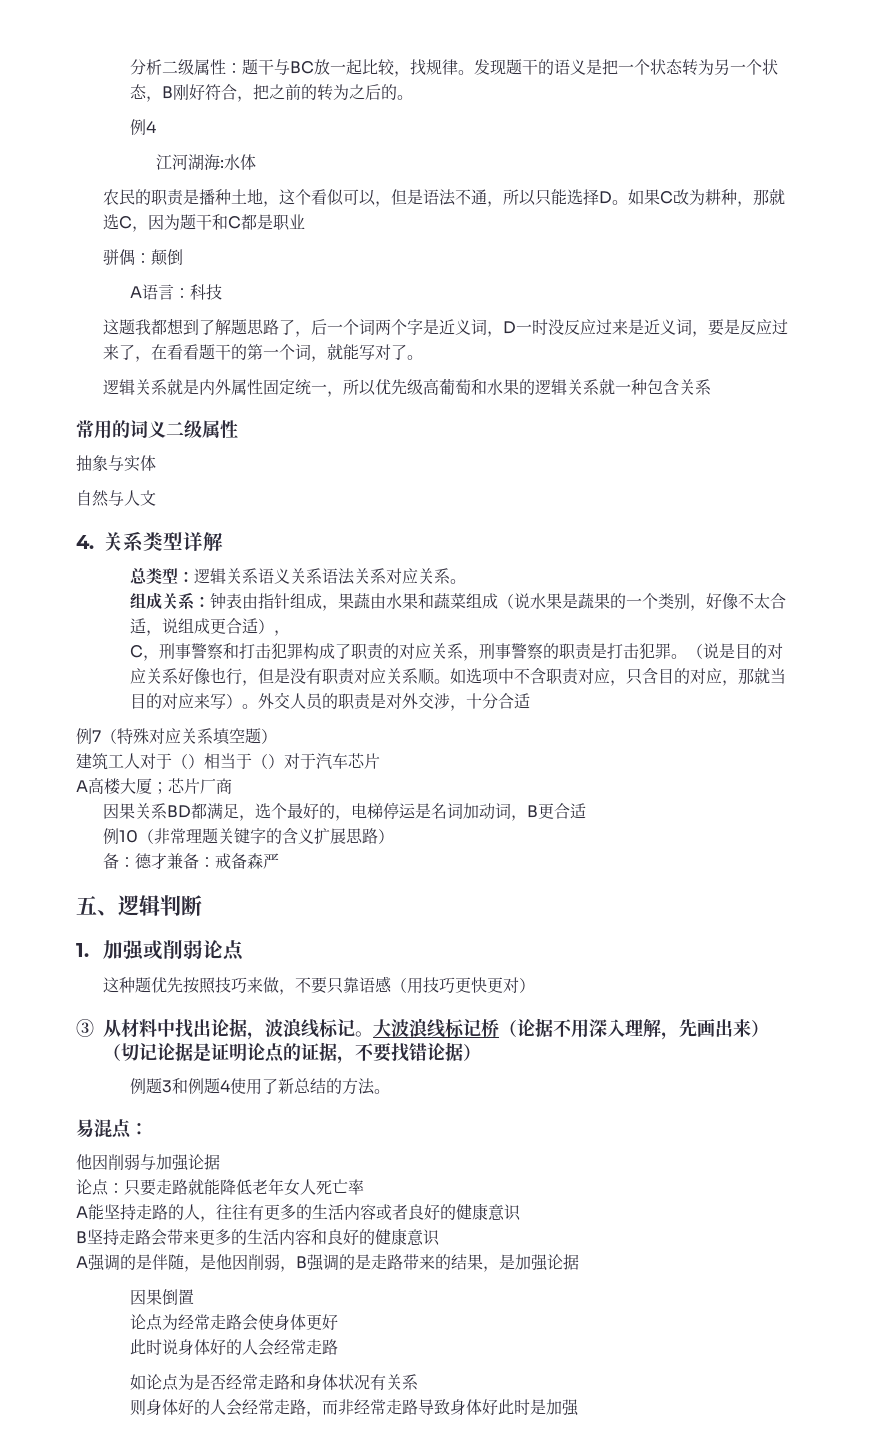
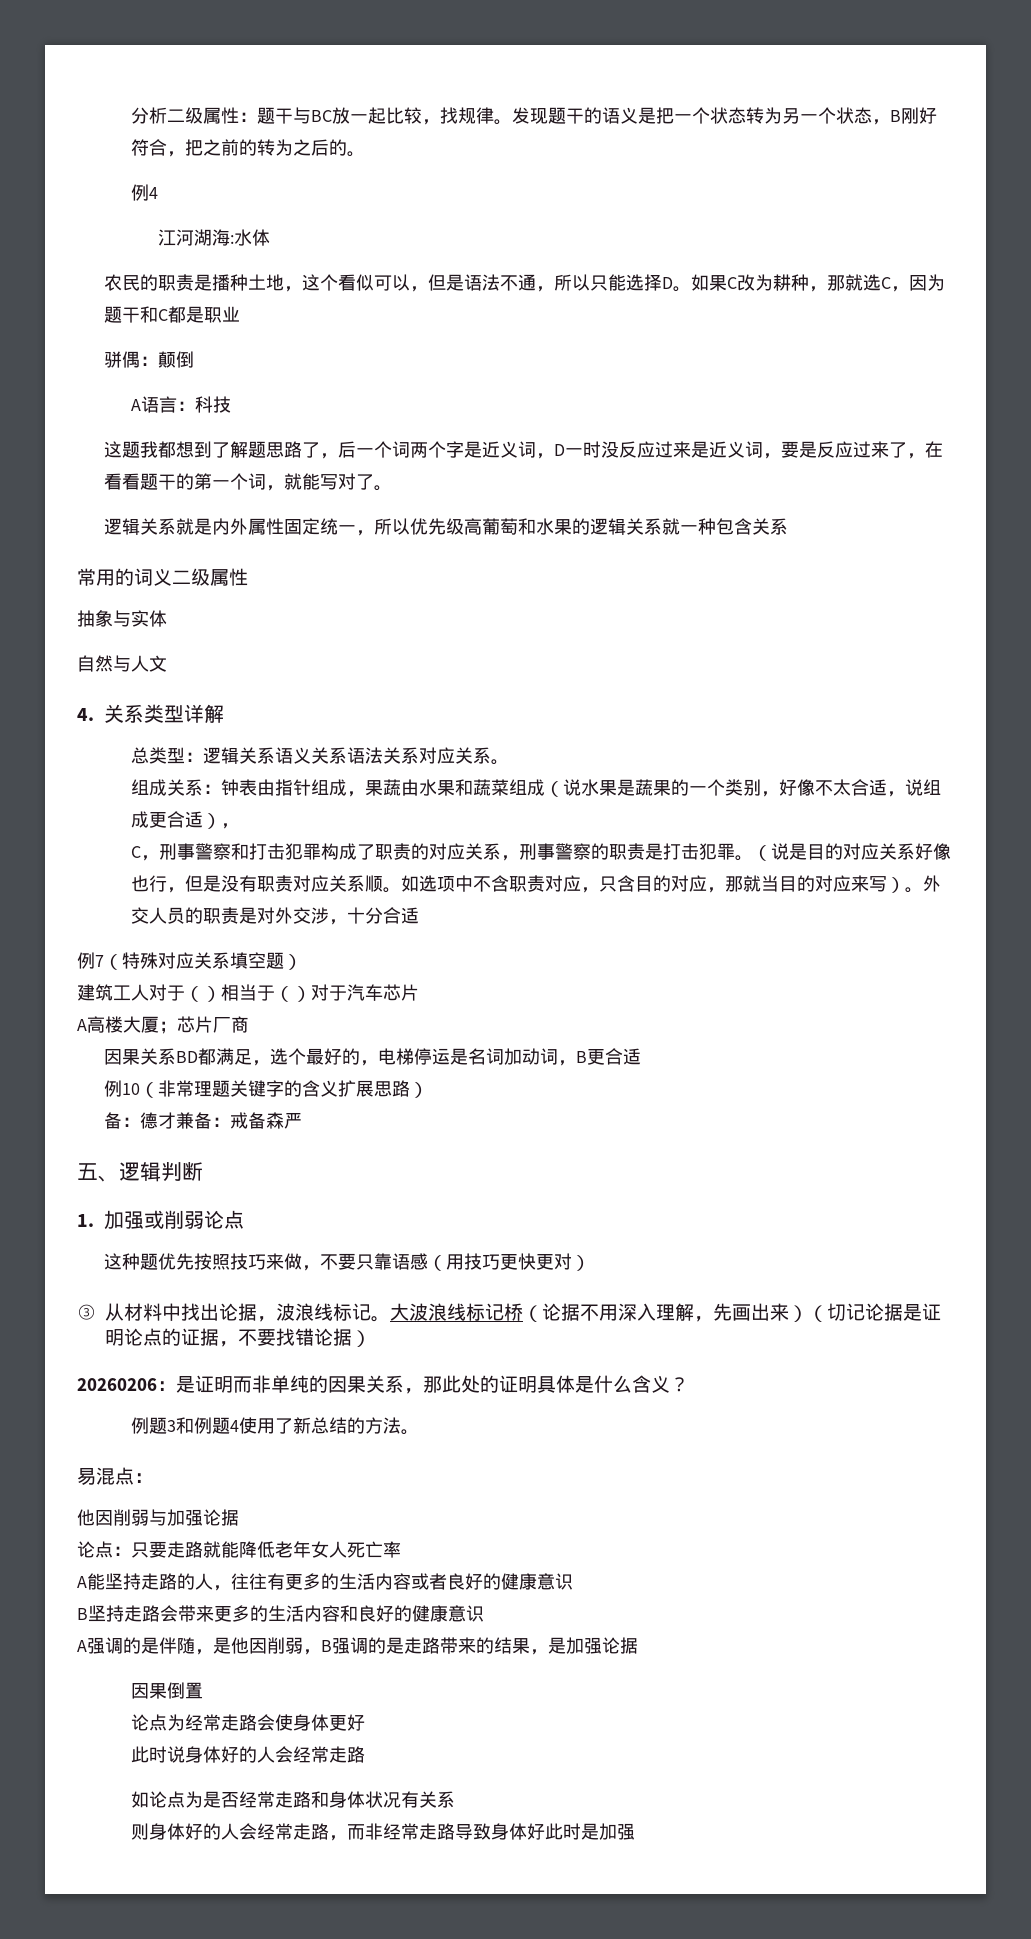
(481, 1052) none -> [77,1375,689,1394] // 20260206：是证明而非单纯的因果关系，那此处的证明具体是什么含义？

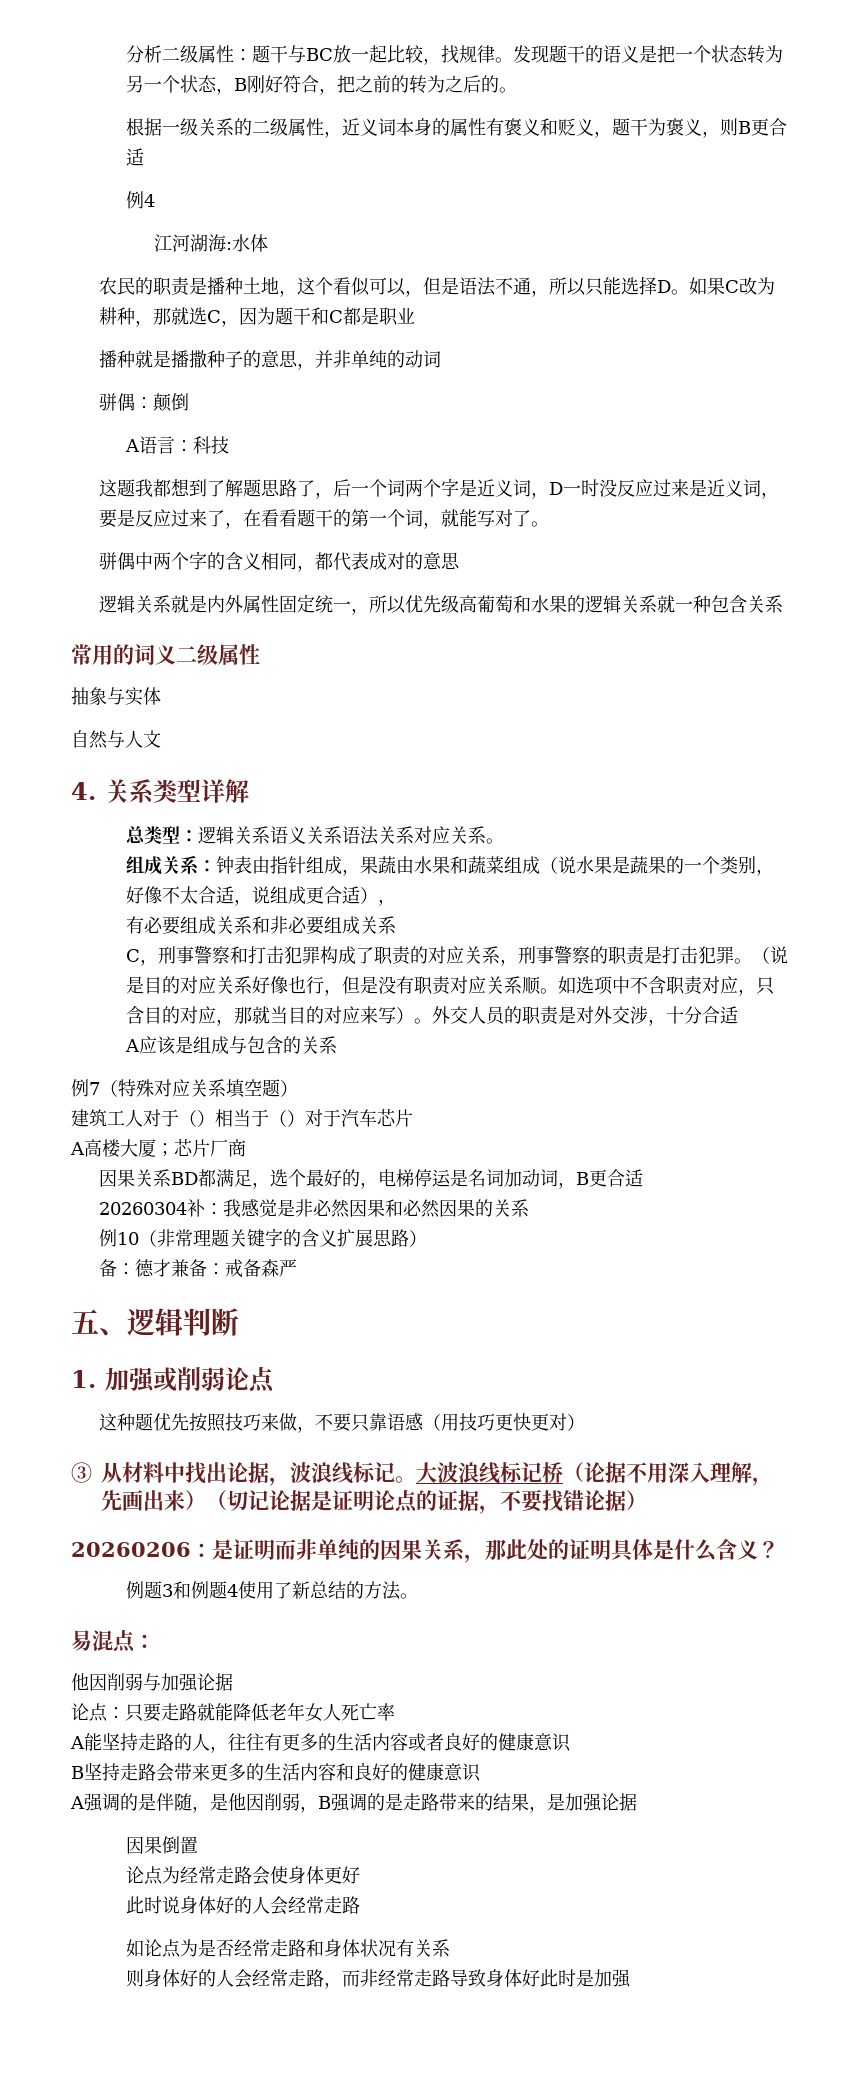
(366, 154) none -> [126,118,788,138] [126,148,145,166] // 根据一级关系的二级属性，近义词本身的属性有褒义和贬义，题干为褒义，则B更合适
(241, 314) none -> [98,350,441,370] // 播种就是播撒种子的意思，并非单纯的动词
(393, 488) none -> [98,551,460,572] // 骈偶中两个字的含义相同，都代表成对的意思
(240, 826) none -> [126,916,397,935] // 有必要组成关系和非必要组成关系
(420, 915) none -> [125,1036,338,1055] // A应该是组成与包含的关系
(642, 1056) none -> [98,1199,529,1218] // 20260304补：我感觉是非必然因果和必然因果的关系

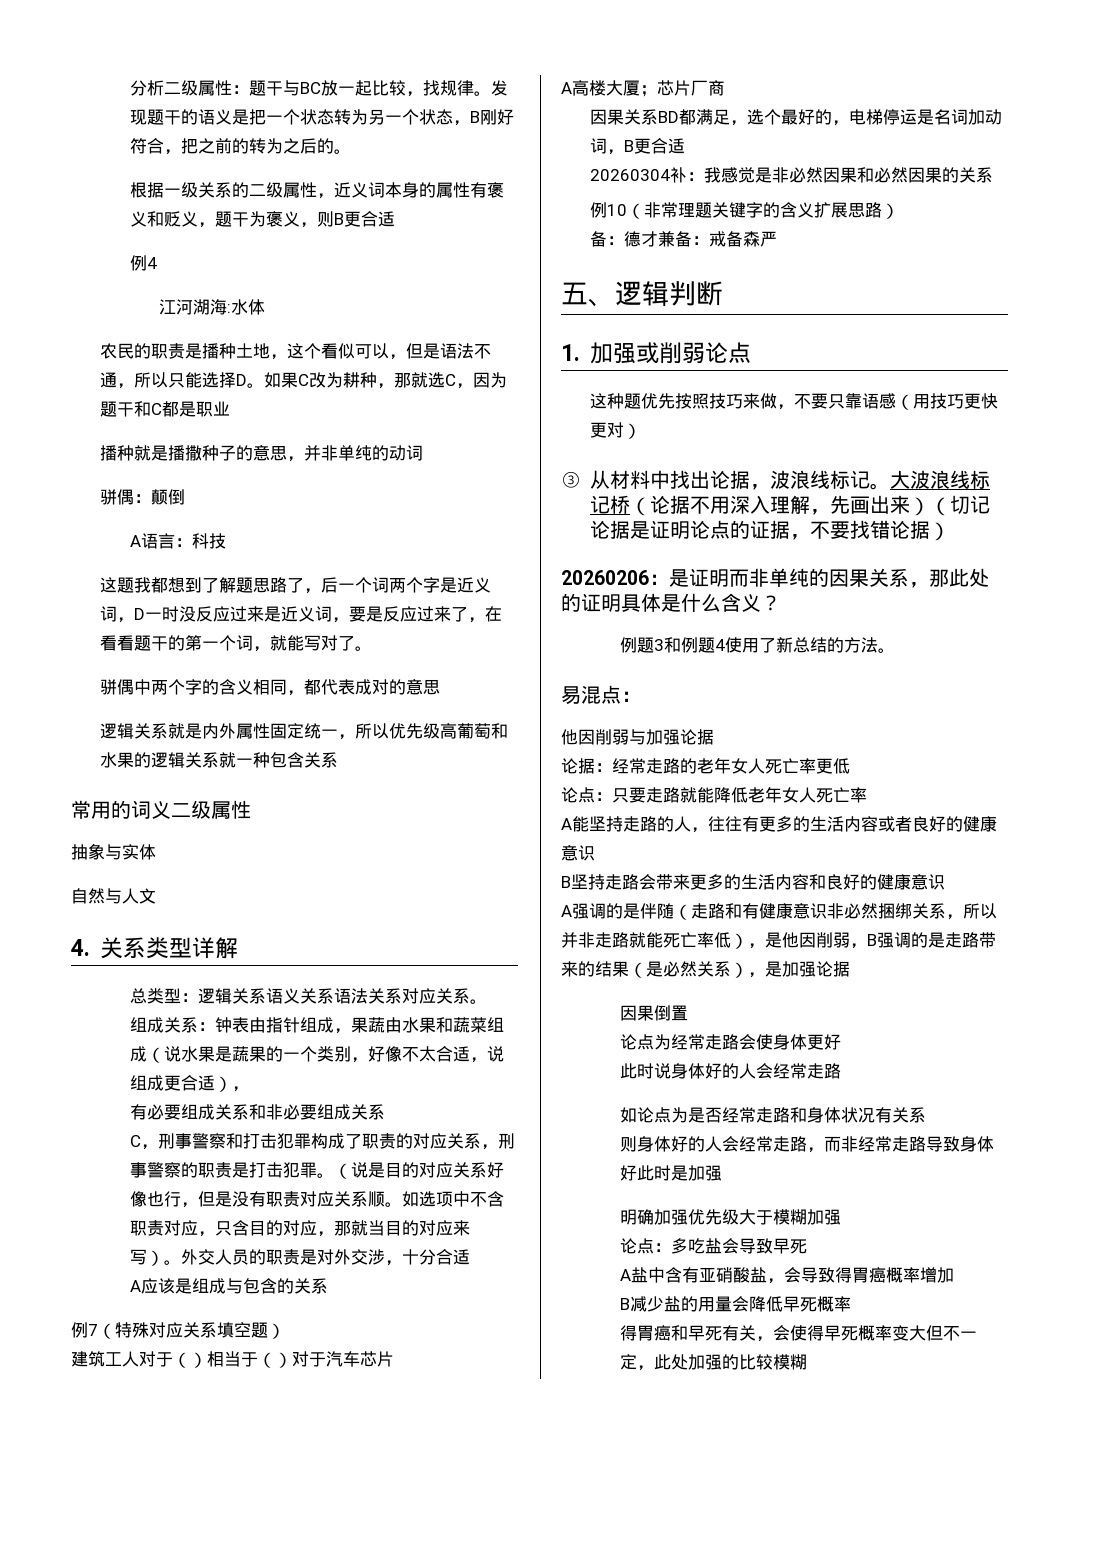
(233, 1682) none -> [561,757,850,774] // 论据：经常走路的老年女人死亡率更低
(192, 1802) none -> [674,903,997,920] [561,932,748,949] （走路和有健康意识非必然捆绑关系，所以并非走路就能死亡率低）
(529, 1802) none -> [629,961,748,978] （是必然关系）
(632, 1978) none -> [619,1209,841,1225] [619,1238,807,1254] [619,1267,954,1284] [619,1296,851,1312] [619,1325,977,1342] [619,1354,807,1371] // 明确加强优先级大于模糊加强 // 论点：多吃盐会导致早死 // A盐中含有亚硝酸盐，会导致得胃癌概率增加 // B减少盐的用量会降低早死概率 // 得胃癌和早死有关，会使得早死概率变大但不一定，此处加强的比较模糊

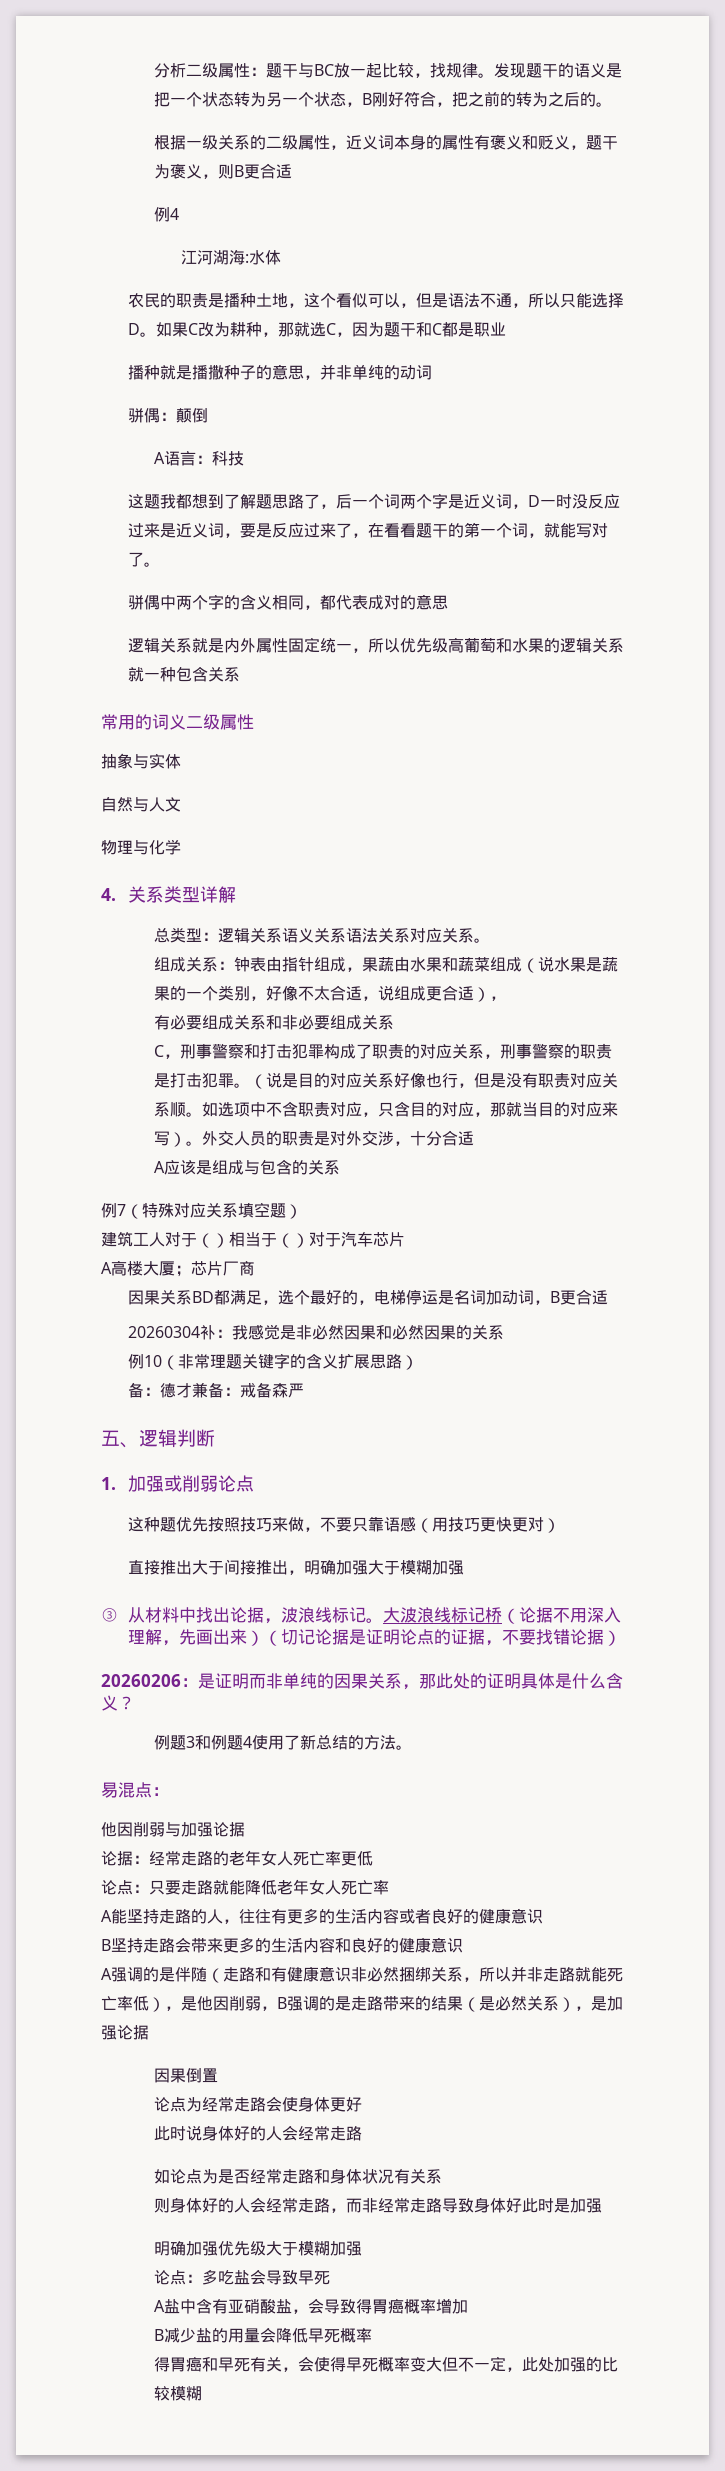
(156, 896) none -> [101,839,181,855] // 物理与化学
(642, 431) none -> [127,1559,464,1575] // 直接推出大于间接推出，明确加强大于模糊加强

